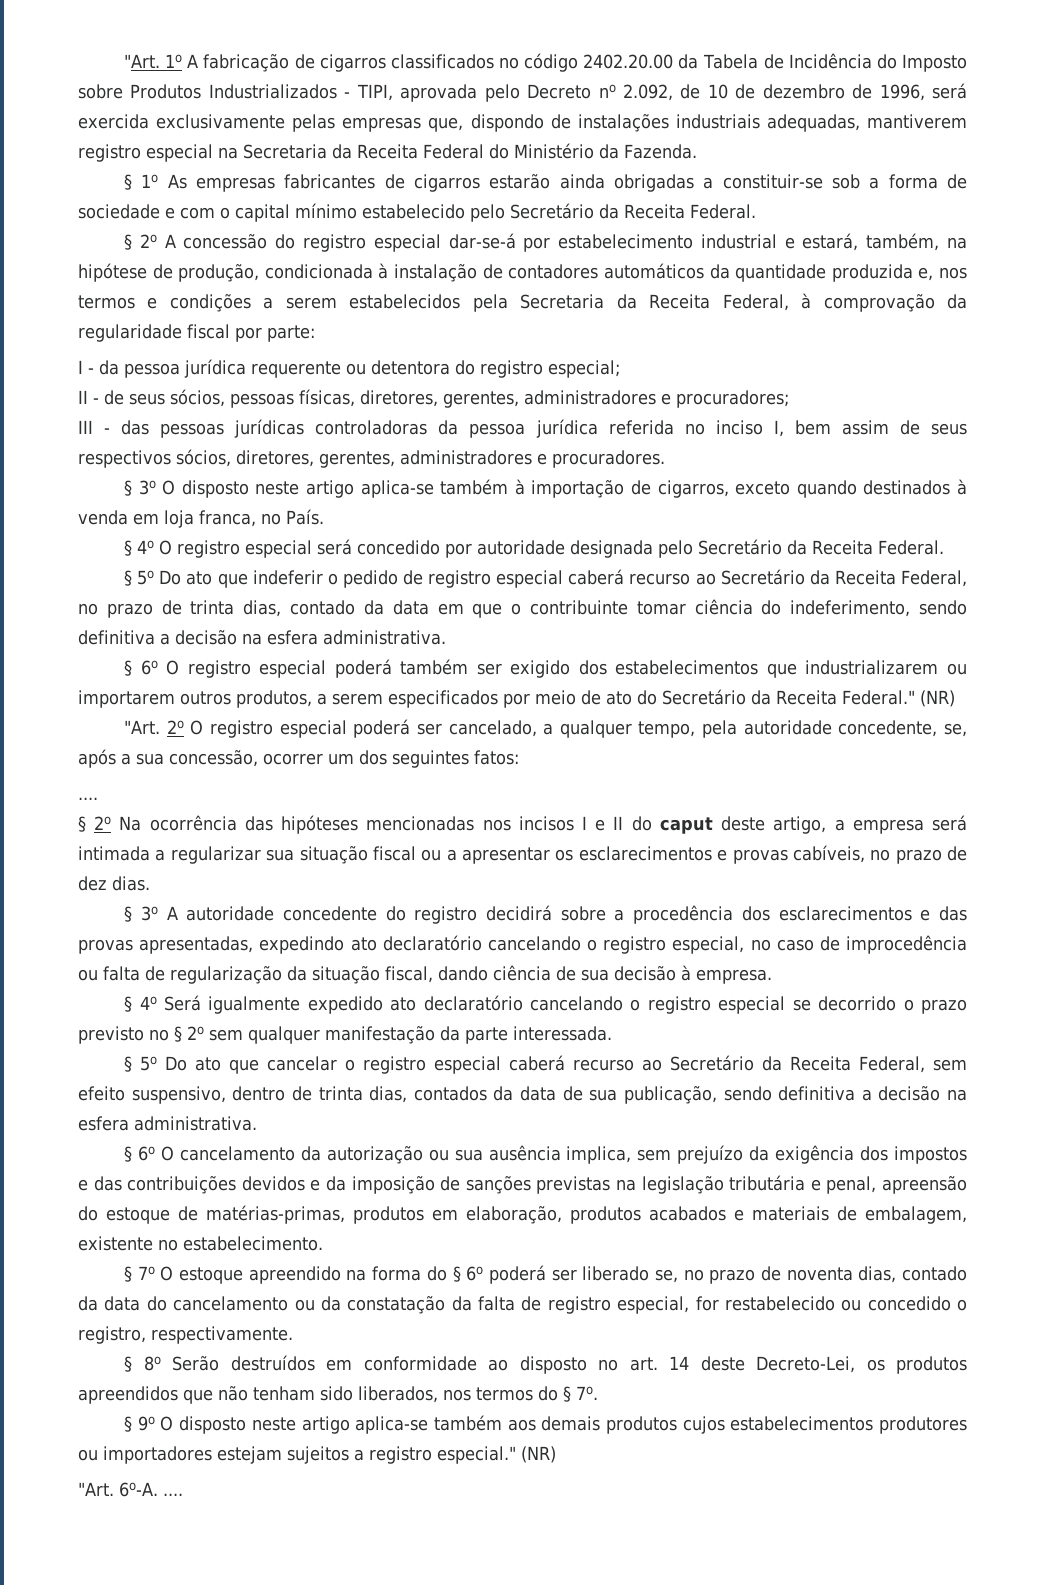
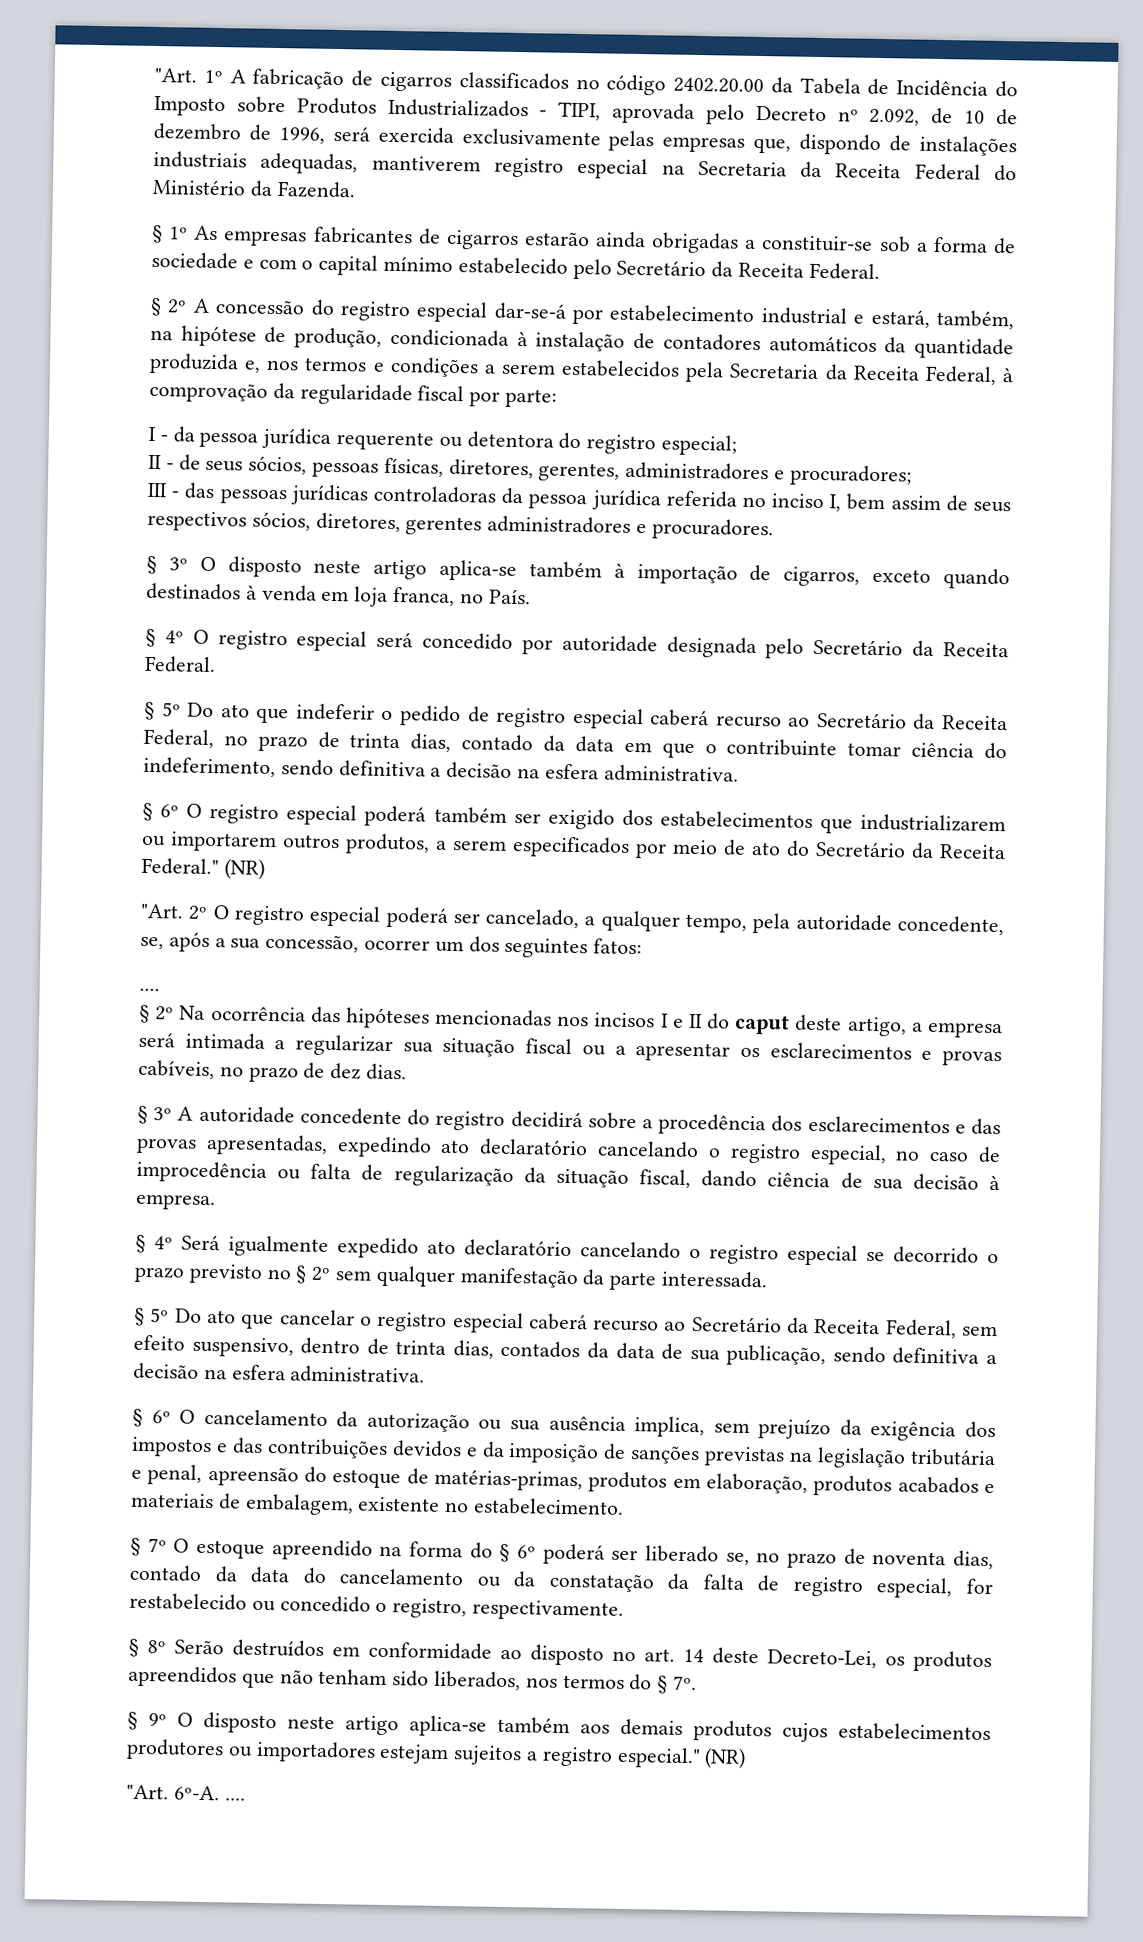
[124,54,183,68] "Art. 1o -> [154,67,223,84] "Art. 1º
[598,84,616,98] no -> [837,109,859,122] nº
[141,174,159,188] 1o -> [169,226,189,240] 1º
[139,234,157,248] 2o -> [167,299,188,314] 2º
[319,451,395,468] gerentes, -> [405,516,483,536] gerentes
[138,480,156,495] 3o -> [168,557,188,571] 3º
[137,540,155,554] 4o -> [164,630,184,644] 4º
[137,570,155,585] 5o -> [161,702,181,717] 5º
[140,660,158,675] 6o -> [160,804,180,818] 6º
[166,720,184,734] 2o -> [188,905,209,920] 2º
[94,816,112,830] 2o -> [155,1006,175,1021] 2º
[140,906,158,921] 3o -> [153,1107,173,1121] 3º
[139,996,157,1010] 4o -> [154,1236,173,1250] 4º
[187,1026,204,1040] 2o -> [311,1266,332,1282] 2º
[140,1056,158,1071] 5o -> [150,1308,170,1323] 5º
[138,1146,156,1161] 6o -> [151,1410,171,1424] 6º
[137,1266,155,1280] 7o -> [147,1538,167,1553] 7º
[466,1266,484,1281] 6o -> [517,1545,536,1559] 6º
[143,1356,161,1371] 8o -> [147,1640,166,1654] 8º
[576,1386,598,1400] [124,1416,155,1432] 7o. // § 9o -> [673,1675,698,1691] [127,1711,167,1730] 7º. // § 9º
[119,1482,158,1497] 6o-A. -> [173,1785,220,1801] 6º-A.

